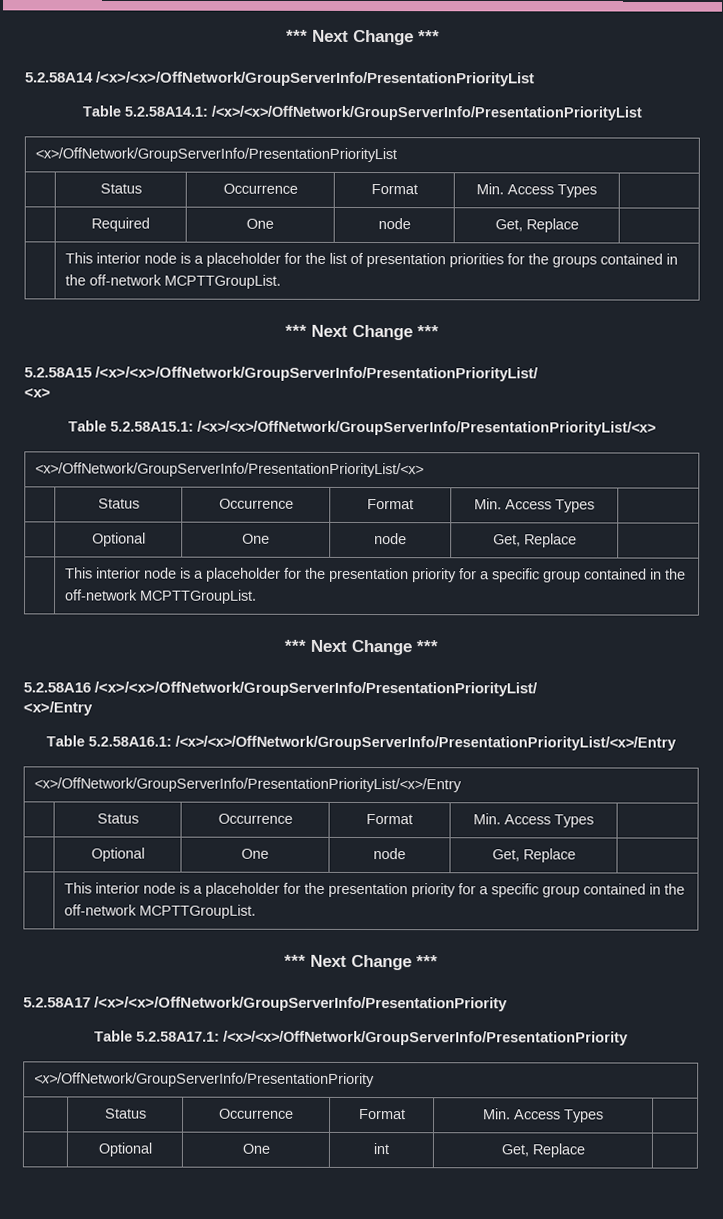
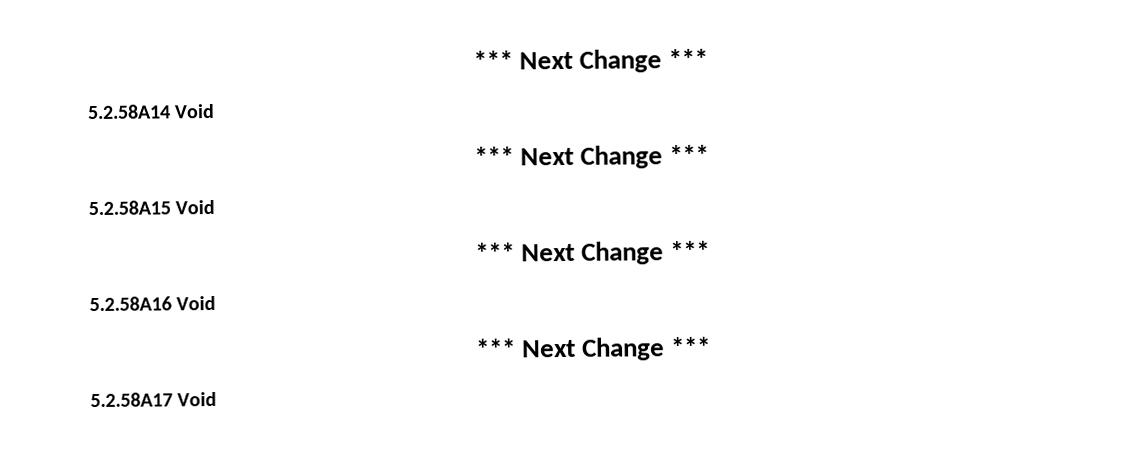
[96,71,536,87] [82,105,642,121] [35,147,398,163] [99,183,142,194] [222,183,298,194] [370,184,418,195] [475,183,597,198] [91,217,150,232] [246,218,274,229] [377,218,411,230] [494,218,579,233] [65,252,679,268] [65,274,282,289] /<x>/<x>/OffNetwork/GroupServerInfo/PresentationPriorityList // Table 5.2.58A14.1: /<x>/<x>/OffNetwork/GroupServerInfo/PresentationPriorityList // <x>/OffNetwork/GroupServerInfo/PresentationPriorityList // | Status | Occurrence | Format | Min. Access Types | // | Required | One | node | Get, Replace | // | This interior node is a placeholder for the list of presentation priorities for the groups contained in the off-network MCPTTGroupList. -> [174,103,216,119] Void
[95,366,540,382] [24,388,51,398] [68,420,656,436] [35,462,425,478] [97,498,140,509] [218,498,294,509] [366,499,414,510] [473,498,595,513] [91,532,146,547] [242,533,270,544] [373,533,407,545] [492,533,577,548] [65,567,687,583] [65,589,258,604] /<x>/<x>/OffNetwork/GroupServerInfo/PresentationPriorityList/ // <x> // Table 5.2.58A15.1: /<x>/<x>/OffNetwork/GroupServerInfo/PresentationPriorityList/<x> // <x>/OffNetwork/GroupServerInfo/PresentationPriorityList/<x> // | Status | Occurrence | Format | Min. Access Types | // | Optional | One | node | Get, Replace | // | This interior node is a placeholder for the presentation priority for a specific group contained in the off-network MCPTTGroupList. -> [175,199,216,215] Void
[94,681,539,697] [23,701,93,716] [46,735,676,751] [34,777,463,793] [96,813,139,824] [217,813,293,824] [365,814,413,825] [472,813,594,828] [90,847,145,862] [241,848,269,859] [372,848,406,860] [491,848,576,863] [64,882,686,898] [64,904,257,919] /<x>/<x>/OffNetwork/GroupServerInfo/PresentationPriorityList/ // <x>/Entry // Table 5.2.58A16.1: /<x>/<x>/OffNetwork/GroupServerInfo/PresentationPriorityList/<x>/Entry // <x>/OffNetwork/GroupServerInfo/PresentationPriorityList/<x>/Entry // | Status | Occurrence | Format | Min. Access Types | // | Optional | One | node | Get, Replace | // | This interior node is a placeholder for the presentation priority for a specific group contained in the off-network MCPTTGroupList. -> [176,295,217,311] Void
[94,996,509,1012] [94,1030,628,1046] [34,1072,376,1088] [104,1108,147,1119] [219,1108,294,1119] [358,1108,406,1120] [482,1108,604,1123] [97,1142,152,1157] [241,1143,270,1154] [372,1143,389,1155] [500,1143,585,1158] /<x>/<x>/OffNetwork/GroupServerInfo/PresentationPriority // Table 5.2.58A17.1: /<x>/<x>/OffNetwork/GroupServerInfo/PresentationPriority // <x>/OffNetwork/GroupServerInfo/PresentationPriority // | Status | Occurrence | Format | Min. Access Types | // | Optional | One | int | Get, Replace | -> [177,391,218,407] Void

